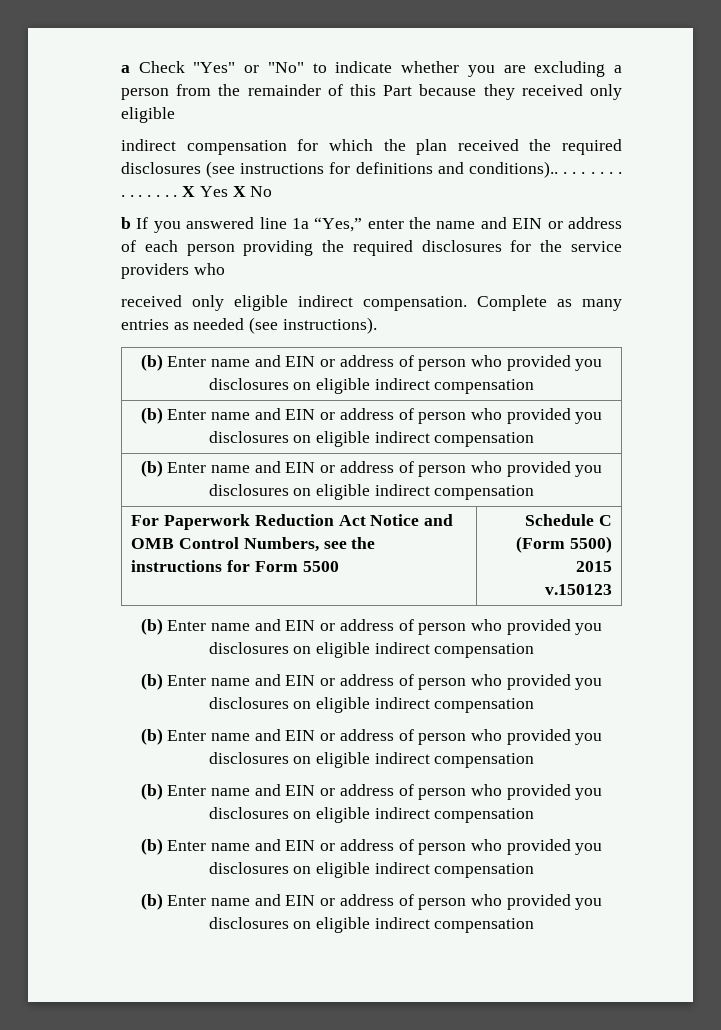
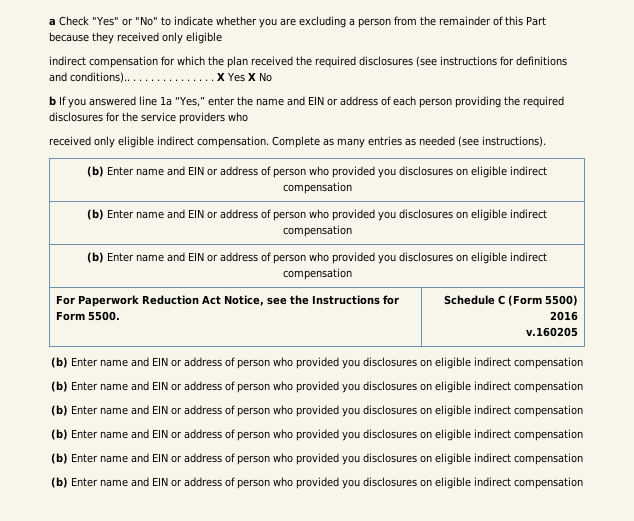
[370,514,454,526] [131,537,319,552] Notice and OMB Control Numbers, -> [224,295,265,306] Notice,
[131,560,223,572] instructions -> [312,295,381,305] Instructions
[302,561,339,572] 5500 -> [88,311,121,321] 5500.
[575,561,612,572] [544,584,612,595] 2015 // v.150123 -> [549,311,578,321] [525,327,578,337] 2016 // v.160205

